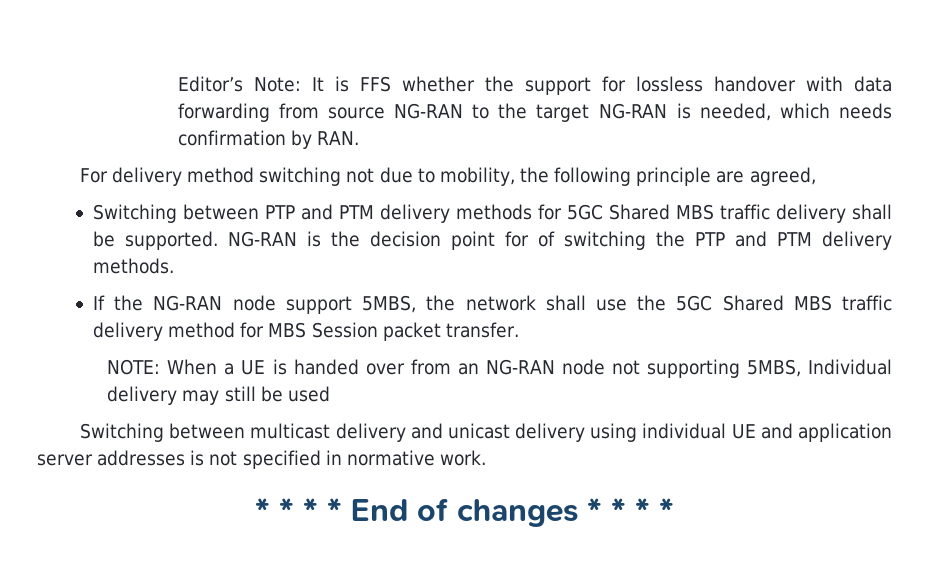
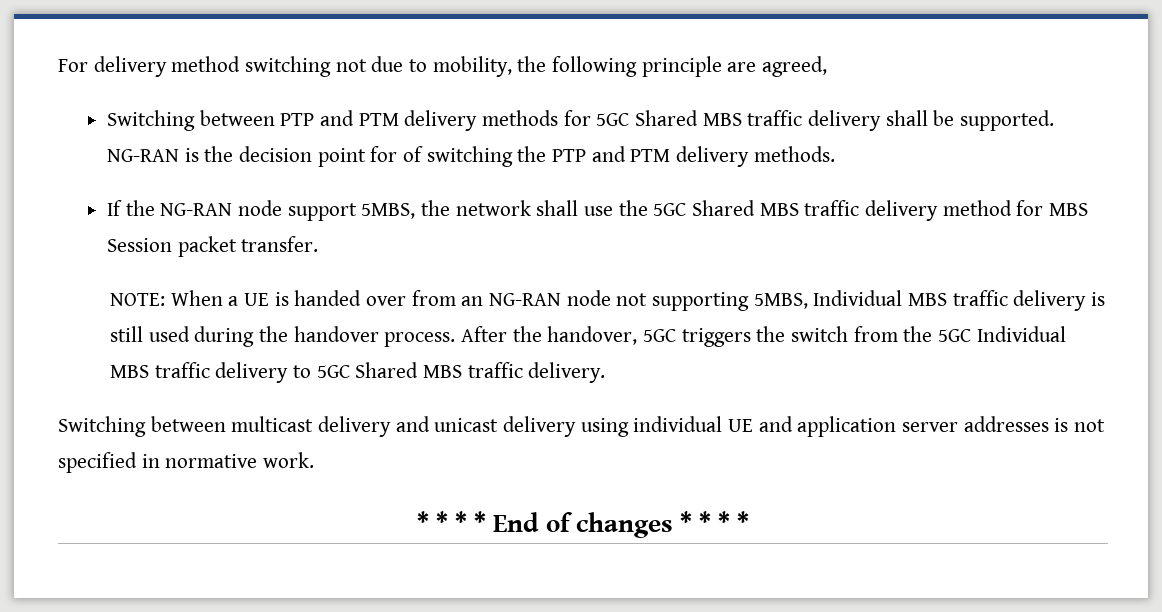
[177,76,893,95] [177,103,892,122] [177,130,359,149] Editor’s Note: It is FFS whether the support for lossless handover with data forwarding from source NG-RAN to the target NG-RAN is needed, which needs confirmation by RAN. // -> (58, 65) none
[107,386,330,405] delivery may still be used -> [908,290,1106,311] [110,326,1066,347] [110,362,606,383] MBS traffic delivery is still used during the handover process. After the handover, 5GC triggers the switch from the 5GC Individual MBS traffic delivery to 5GC Shared MBS traffic delivery.

